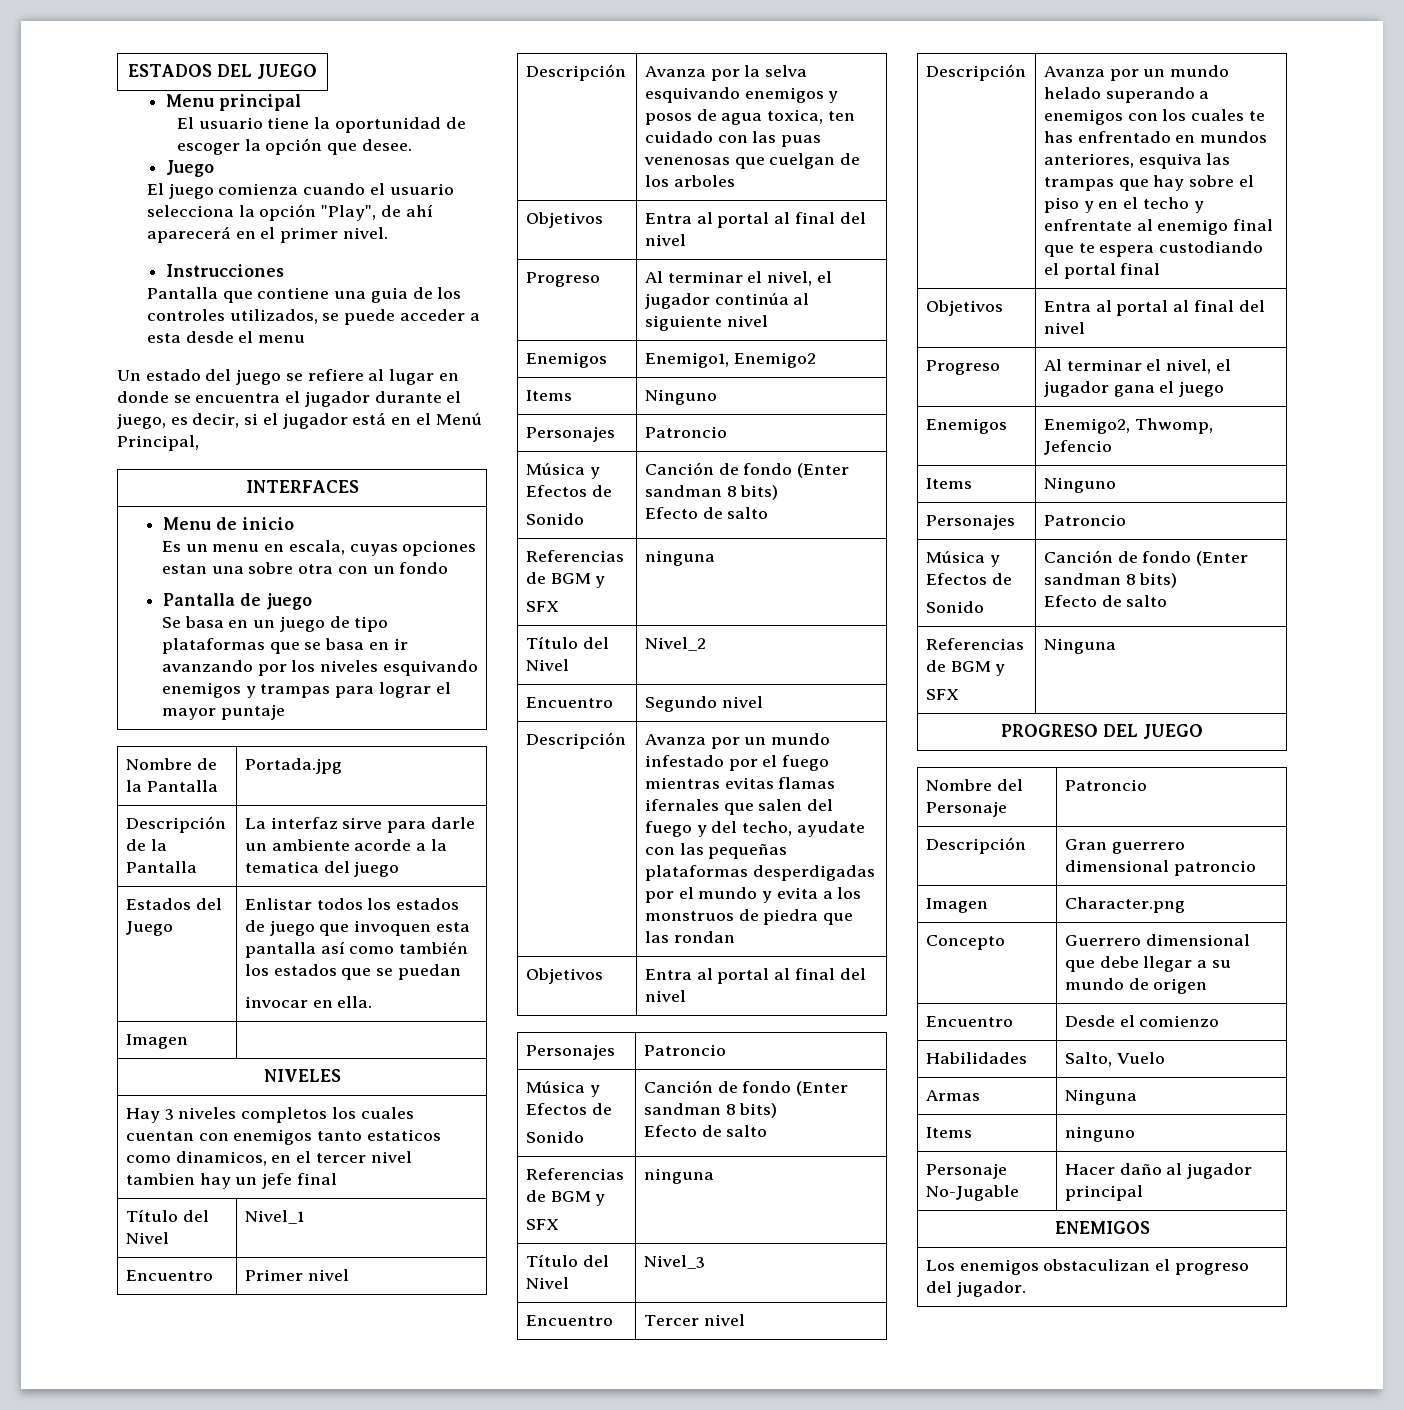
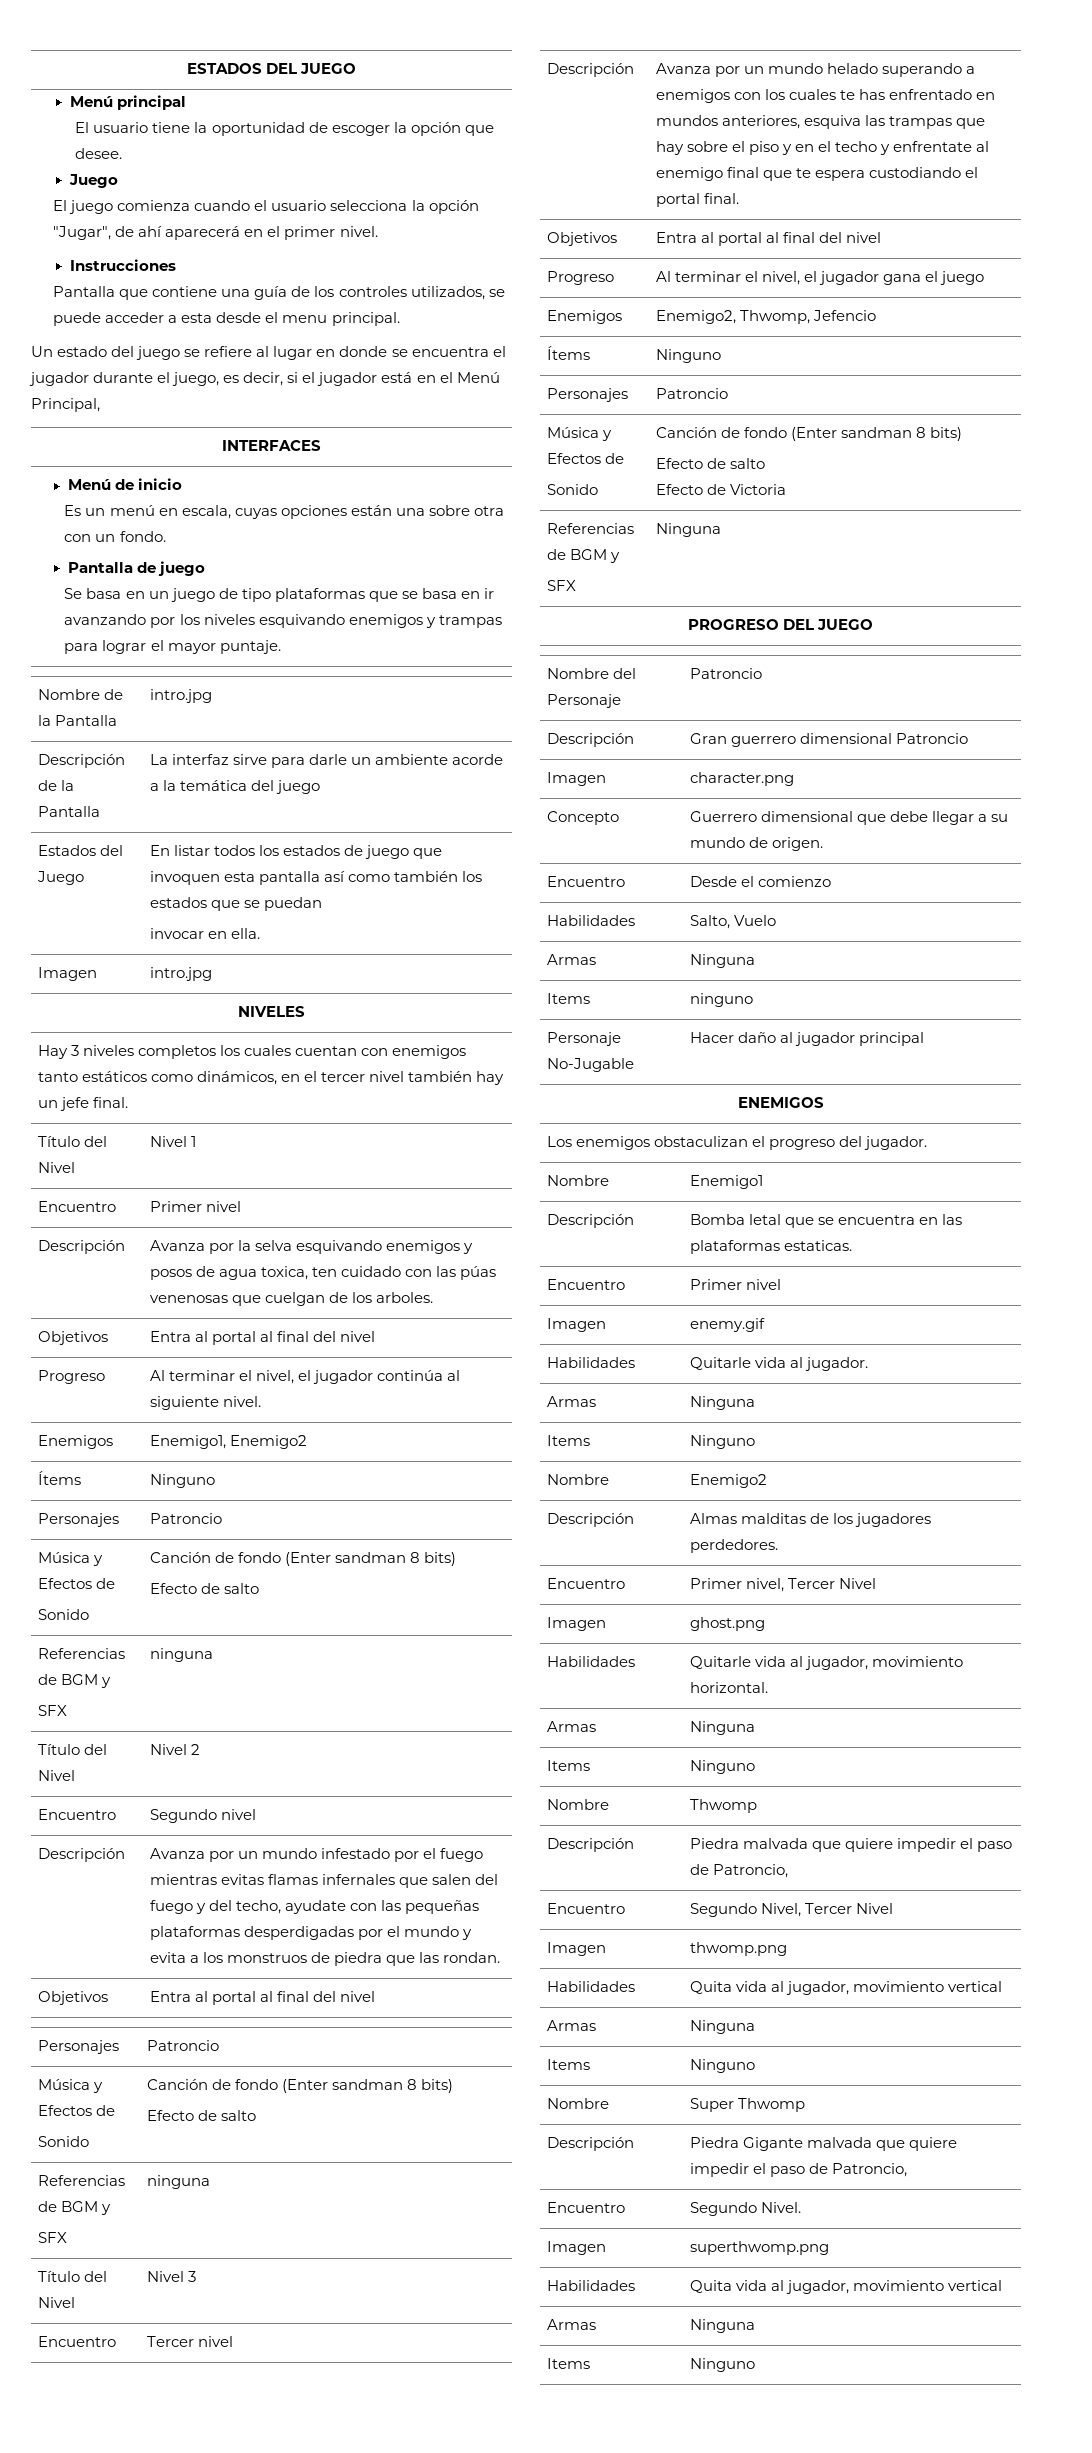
[166,94,215,107] Menu -> [69,96,113,107] Menú
[321,205,377,221] "Play", -> [53,226,112,240] "Jugar",
[370,287,408,303] guia -> [254,286,288,300] guía
(306, 339) none -> [331,312,400,326] principal.
[163,517,212,530] Menu -> [67,479,111,490] Menú
[212,544,260,552] menu -> [109,505,155,516] menú
[161,564,207,574] estan -> [350,505,392,516] están
[399,562,449,574] fondo -> [119,531,166,542] fondo.
[220,704,285,720] puntaje -> [219,640,281,654] puntaje.
[244,758,342,774] Portada.jpg -> [149,689,212,703] intro.jpg
[244,861,319,873] tematica -> [179,780,247,791] temática
[244,898,312,910] Enlistar -> [149,845,210,856] En listar
(188, 1041) none -> [149,967,212,981] intro.jpg
[366,1129,441,1141] [125,1151,267,1166] estaticos como dinamicos, -> [81,1071,278,1085] estáticos como dinámicos,
[125,1173,195,1185] tambien -> [408,1071,473,1082] también
[296,1173,337,1185] [125,1209,209,1222] [125,1232,169,1244] [244,1210,304,1224] final // Título del Nivel | Nivel_1 -> [92,1097,128,1108] [37,1136,107,1147] [37,1162,75,1173] [149,1136,196,1147] final. // Título del Nivel | Nivel 1
[781,135,822,147] puas -> [460,1266,497,1280] púas
[673,175,735,187] arboles -> [376,1292,434,1303] arboles.
[726,315,768,327] nivel -> [222,1396,261,1407] nivel.
[525,390,572,401] Items -> [37,1471,81,1485] Ítems
[644,637,706,651] Nivel_2 -> [149,1744,200,1755] Nivel 2
[644,799,719,811] ifernales -> [322,1874,396,1885] infernales
[673,931,735,943] rondan -> [443,1952,501,1963] rondan.
[643,1255,705,1269] Nivel_3 -> [146,2271,196,2282] Nivel 3
[1120,263,1161,275] final -> [703,193,739,204] final.
[925,478,972,489] Items -> [546,346,590,360] Ítems
(1168, 601) none -> [655,484,786,495] // Efecto de Victoria
[1173,860,1256,876] [925,898,988,913] [1064,897,1185,913] patroncio // Imagen | Character.png -> [896,733,969,744] [546,772,606,786] [689,772,794,786] Patroncio // Imagen | character.png
[1153,978,1208,994] origen -> [771,837,823,851] origen.
(1026, 1289) none -> [546,1175,609,1186] [689,1175,763,1189] [546,1214,634,1228] [689,1214,963,1228] [689,1240,852,1254] [546,1279,625,1290] [689,1279,781,1290] [546,1318,606,1332] [689,1318,765,1332] [546,1357,635,1368] [689,1357,869,1371] [546,1396,596,1407] [689,1396,755,1410] [546,1435,590,1446] [689,1435,755,1449] [546,1474,609,1485] [689,1474,767,1488] [546,1513,634,1527] [689,1513,932,1527] [689,1539,778,1553] [546,1578,625,1589] [689,1578,877,1592] [546,1617,606,1631] [689,1617,765,1631] [546,1656,635,1667] [689,1656,964,1670] [689,1682,768,1693] [546,1721,596,1732] [689,1721,755,1735] [546,1760,590,1771] [689,1760,755,1774] [546,1799,609,1810] [689,1799,757,1813] [546,1838,634,1852] [689,1838,1013,1852] [689,1864,788,1878] [546,1903,625,1914] [689,1903,894,1917] [546,1942,606,1956] [689,1942,787,1956] [546,1981,635,1992] [689,1981,1003,1995] [546,2020,596,2031] [689,2020,755,2034] [546,2059,590,2070] [689,2059,755,2073] [546,2098,609,2109] [689,2098,805,2112] [546,2137,634,2151] [689,2137,958,2151] [689,2163,908,2177] [546,2202,625,2213] [689,2202,801,2216] [546,2241,606,2255] [689,2241,829,2255] [546,2280,635,2291] [689,2280,1003,2294] [546,2319,596,2330] [689,2319,755,2333] [546,2358,590,2369] [689,2358,755,2372] // Nombre | Enemigo1 // Descripción | Bomba letal que se encuentra en las plataformas estaticas. // Encuentro | Primer nivel // Imagen | enemy.gif // Habilidades | Quitarle vida al jugador. // Armas | Ninguna // Items | Ninguno // Nombre | Enemigo2 // Descripción | Almas malditas de los jugadores perdedores. // Encuentro | Primer nivel, Tercer Nivel // Imagen | ghost.png // Habilidades | Quitarle vida al jugador, movimiento horizontal. // Armas | Ninguna // Items | Ninguno // Nombre | Thwomp // Descripción | Piedra malvada que quiere impedir el paso de Patroncio, // Encuentro | Segundo Nivel, Tercer Nivel // Imagen | thwomp.png // Habilidades | Quita vida al jugador, movimiento vertical // Armas | Ninguna // Items | Ninguno // Nombre | Super Thwomp // Descripción | Piedra Gigante malvada que quiere impedir el paso de Patroncio, // Encuentro | Segundo Nivel. // Imagen | superthwomp.png // Habilidades | Quita vida al jugador, movimiento vertical // Armas | Ninguna // Items | Ninguno

